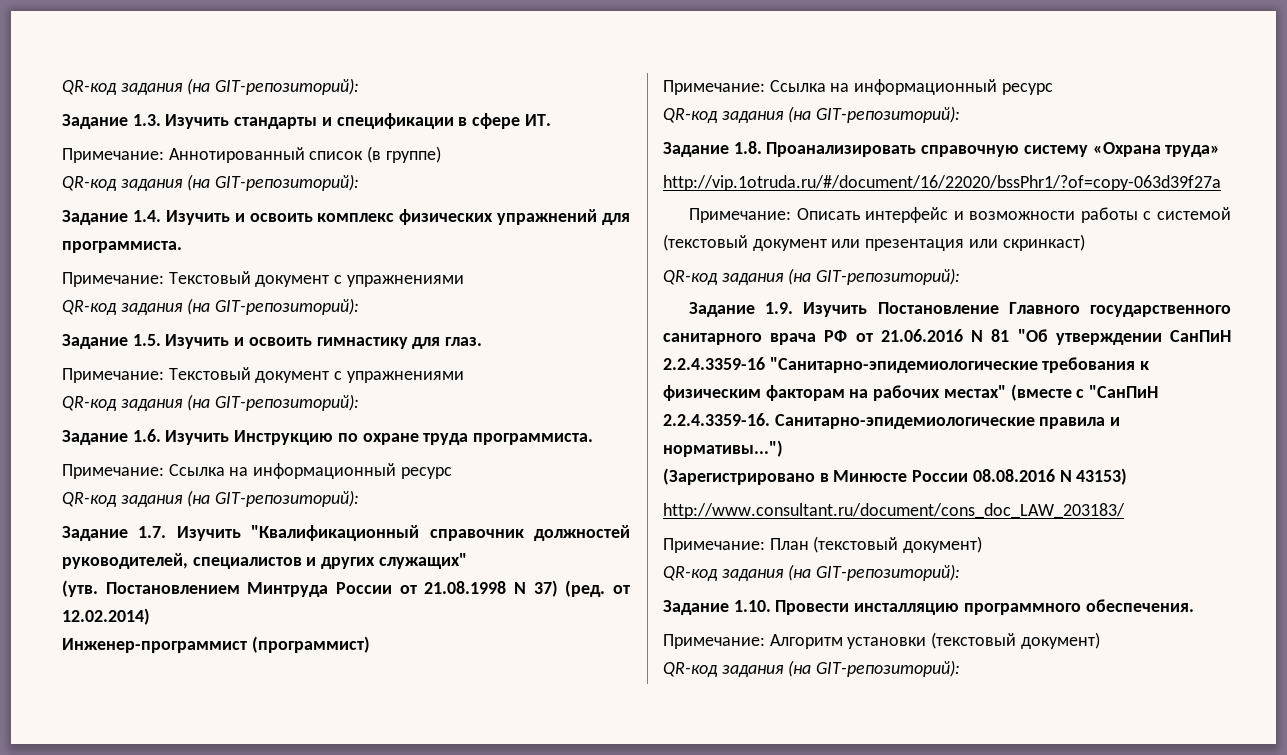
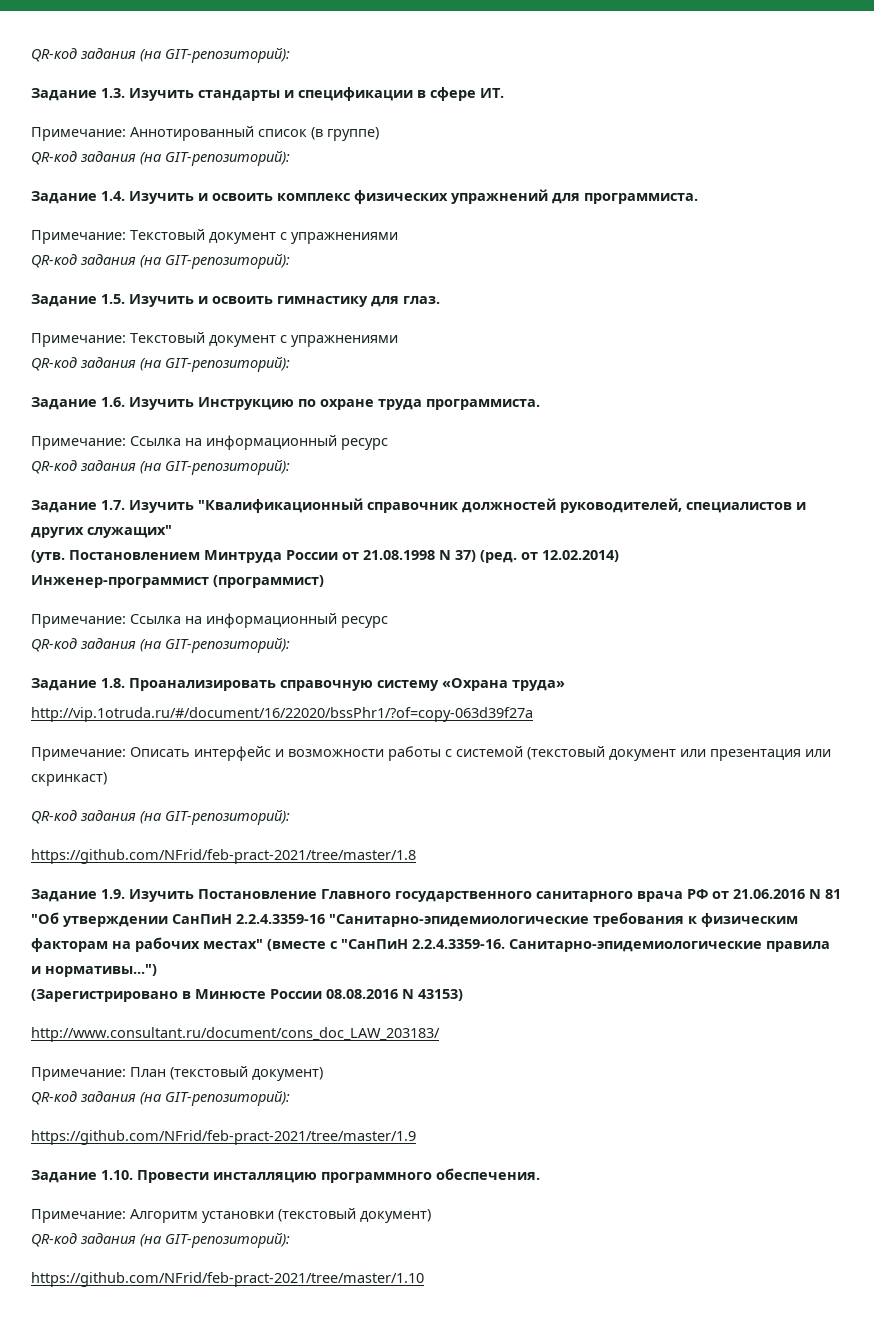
(961, 276) none -> [31,849,416,864] // https://github.com/NFrid/feb-pract-2021/tree/master/1.8
(961, 572) none -> [31,1130,416,1145] // https://github.com/NFrid/feb-pract-2021/tree/master/1.9
(961, 668) none -> [31,1272,424,1287] // https://github.com/NFrid/feb-pract-2021/tree/master/1.10

